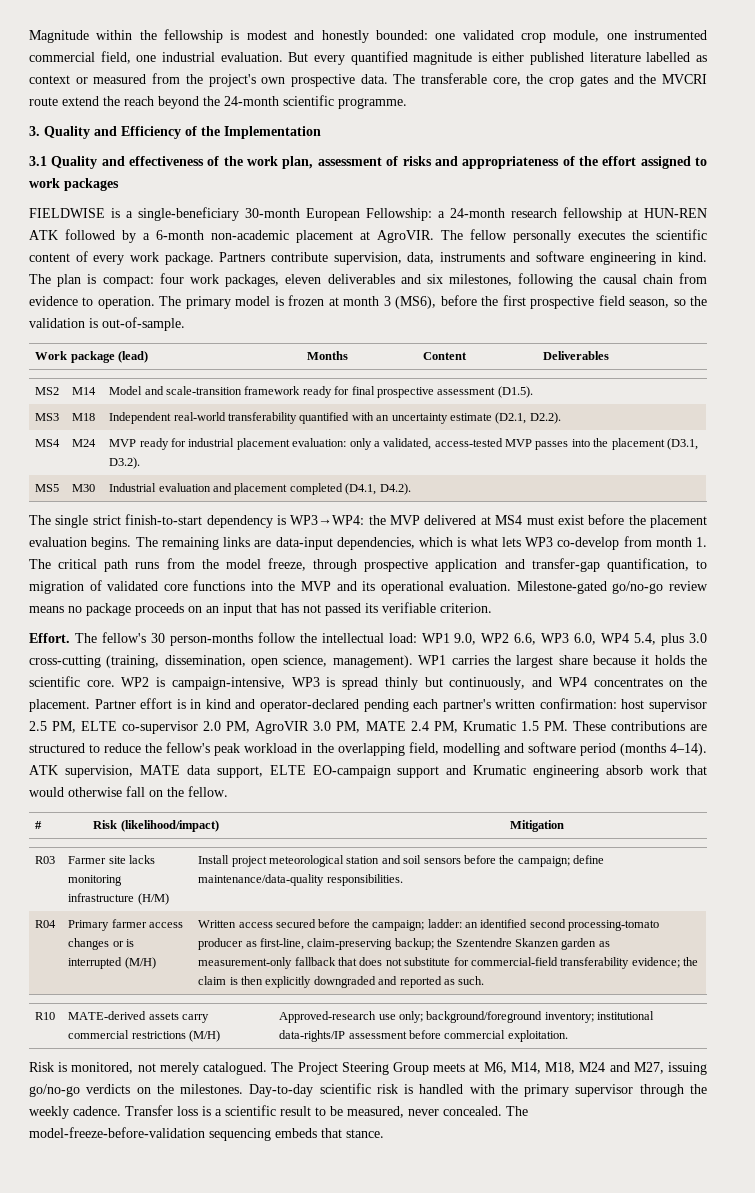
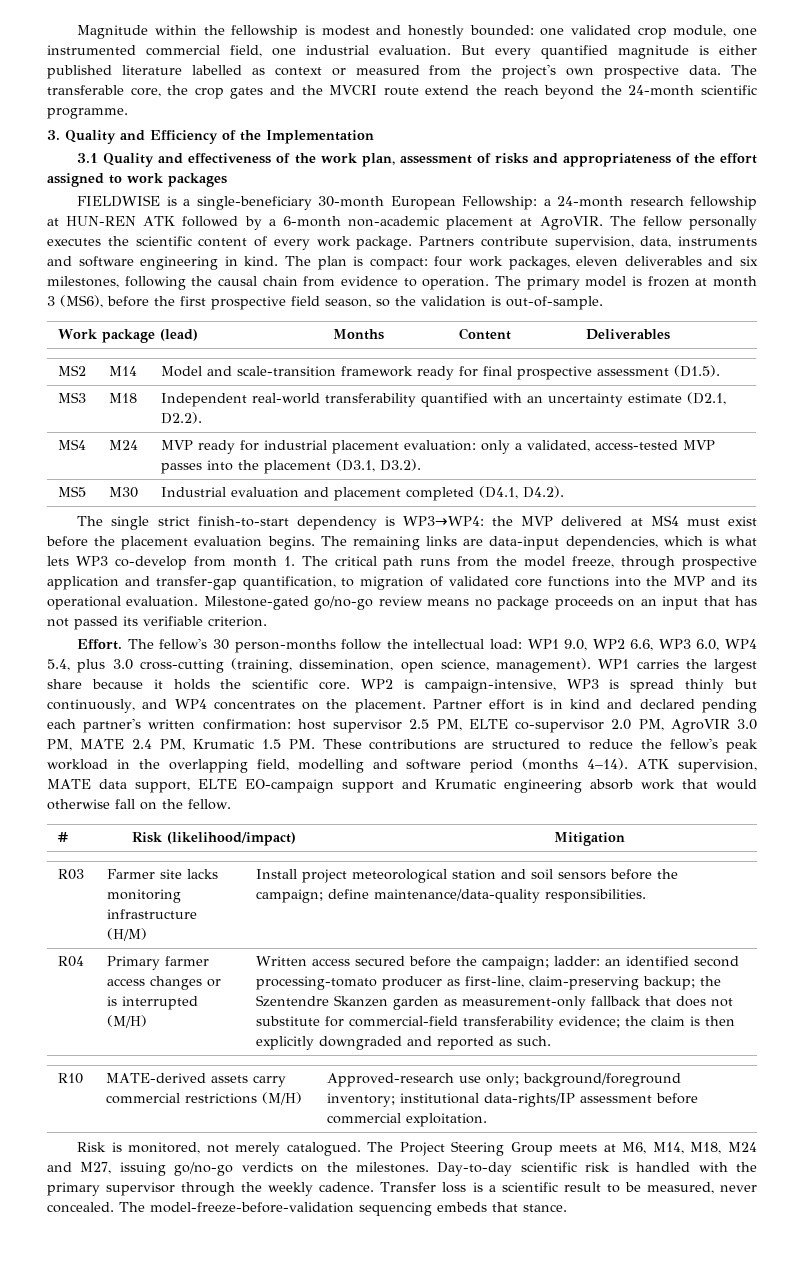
[260,699,360,712] operator-declared -> [639,699,695,709] declared

